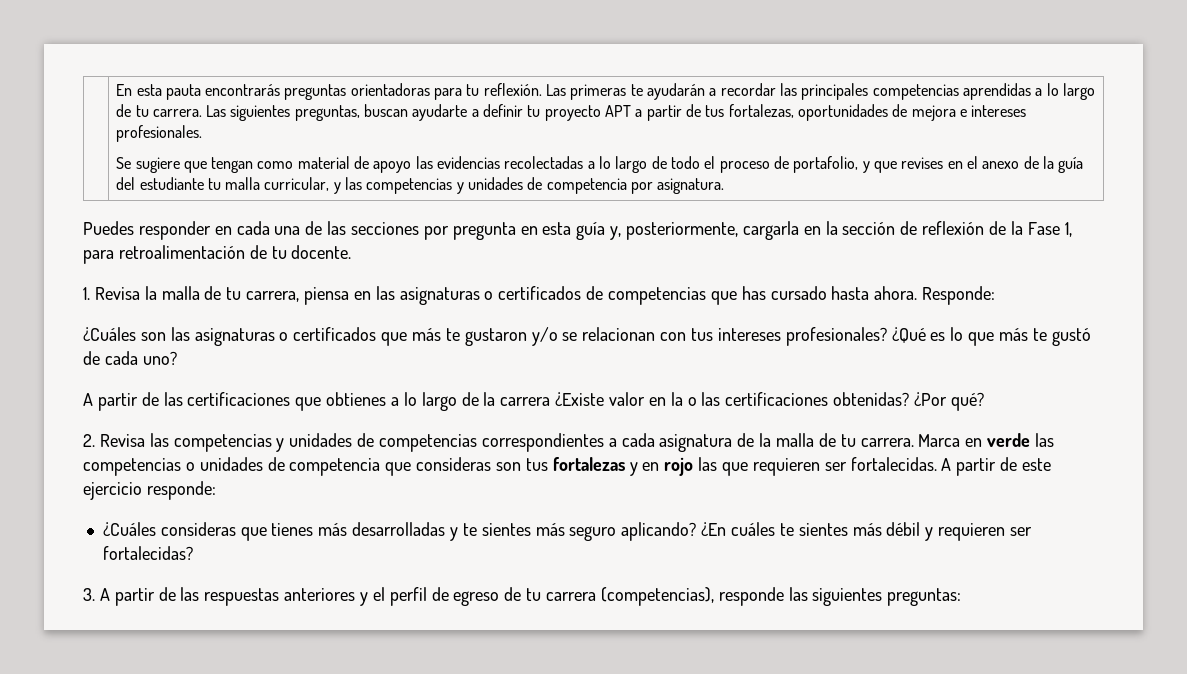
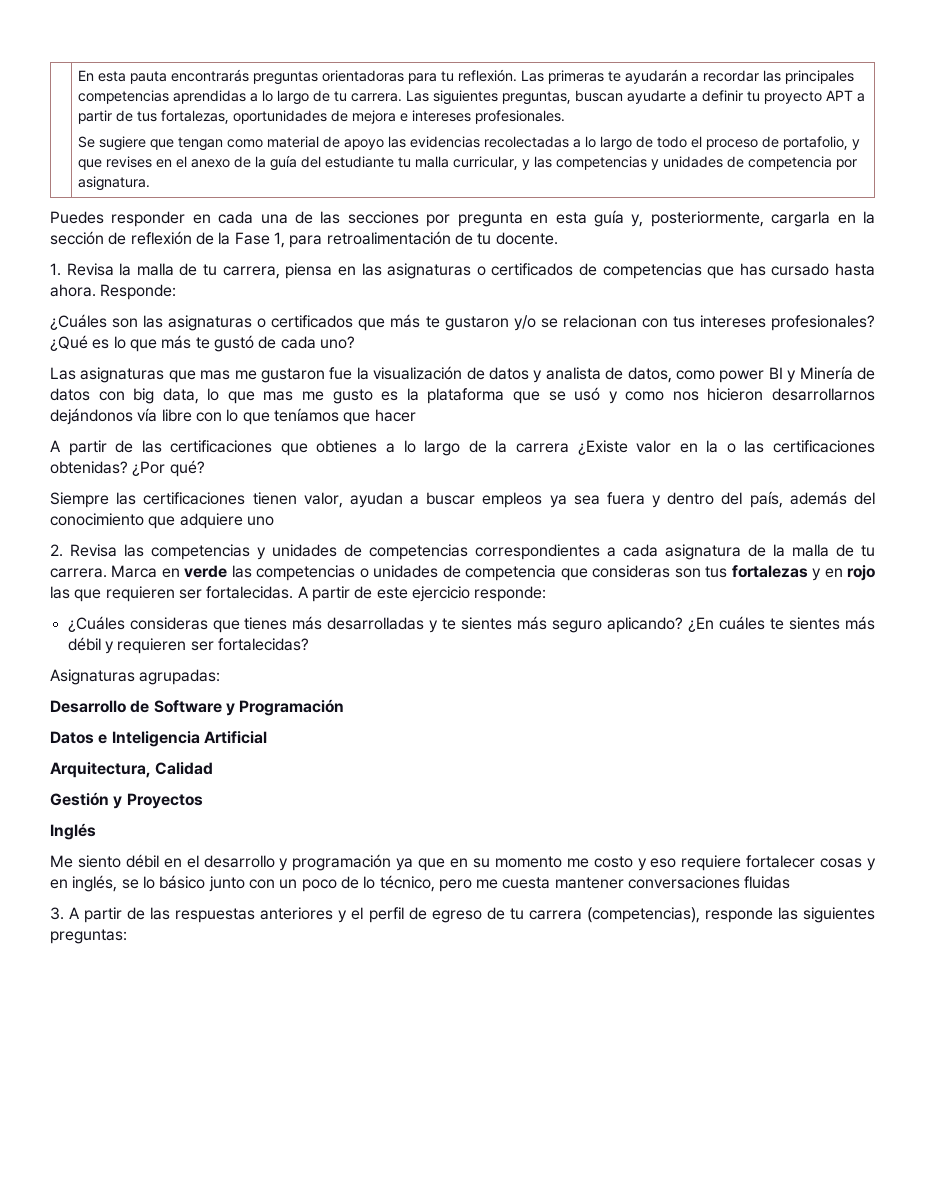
(177, 358) none -> [50,366,875,383] [50,387,875,404] [50,408,416,425] // Las asignaturas que mas me gustaron fue la visualización de datos y analista de datos, como power BI y Minería de datos con big data, lo que mas me gusto es la plataforma que se usó y como nos hicieron desarrollarnos dejándonos vía libre con lo que teníamos que hacer
(984, 401) none -> [50,491,875,508] [50,513,274,529] // Siempre las certificaciones tienen valor, ayudan a buscar empleos ya sea fuera y dentro del país, además del conocimiento que adquiere uno
(193, 553) none -> [50,669,221,685] [50,699,345,716] [50,731,267,747] [50,762,214,778] [50,792,203,809] [50,823,96,840] [50,854,876,871] [50,875,791,892] // Asignaturas agrupadas: // Desarrollo de Software y Programación // Datos e Inteligencia Artificial // Arquitectura, Calidad // Gestión y Proyectos // Inglés // Me siento débil en el desarrollo y programación ya que en su momento me costo y eso requiere fortalecer cosas y en inglés, se lo básico junto con un poco de lo técnico, pero me cuesta mantener conversaciones fluidas

